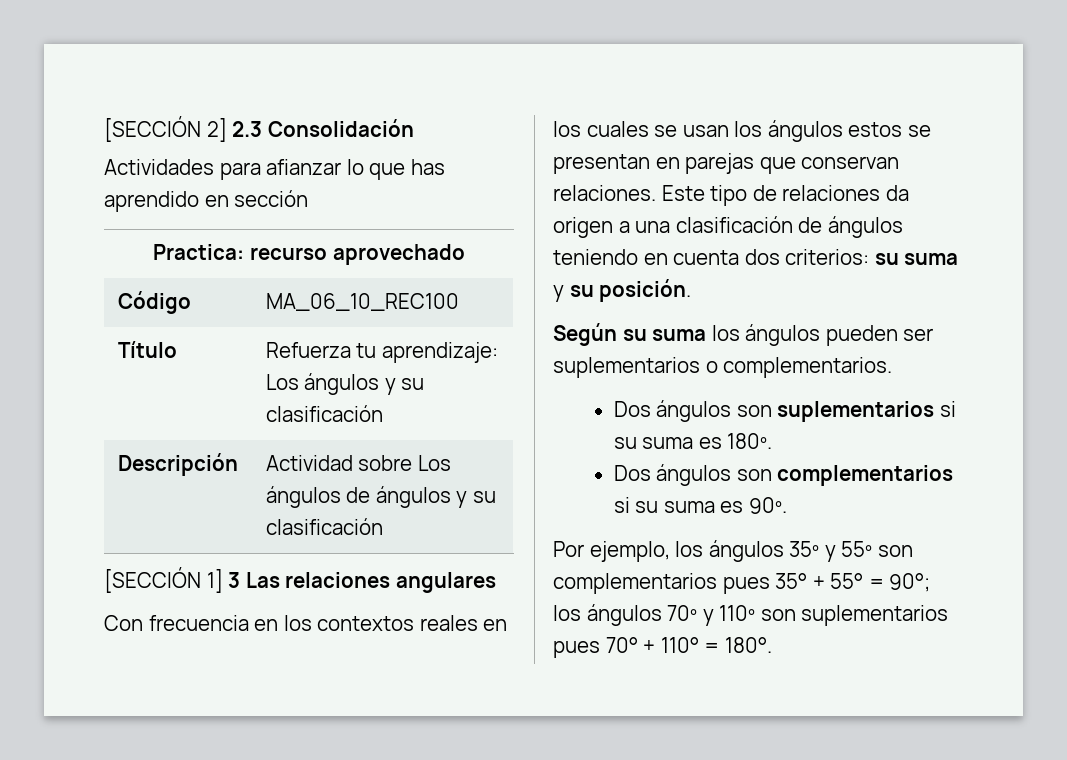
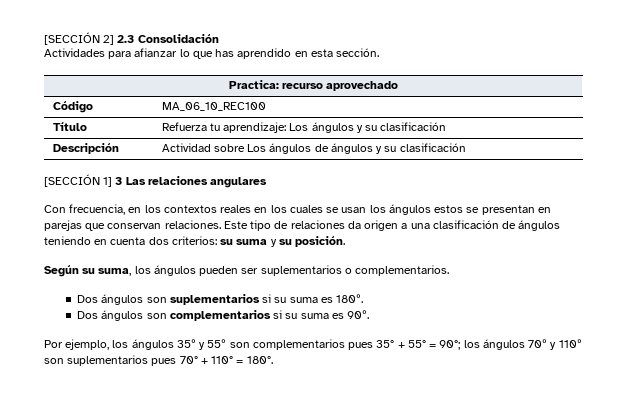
[234,190,309,207] sección -> [310,48,380,57] esta sección.
[148,615,249,631] frecuencia -> [69,204,126,215] frecuencia,
[652,329,707,341] suma -> [98,268,132,276] suma,

